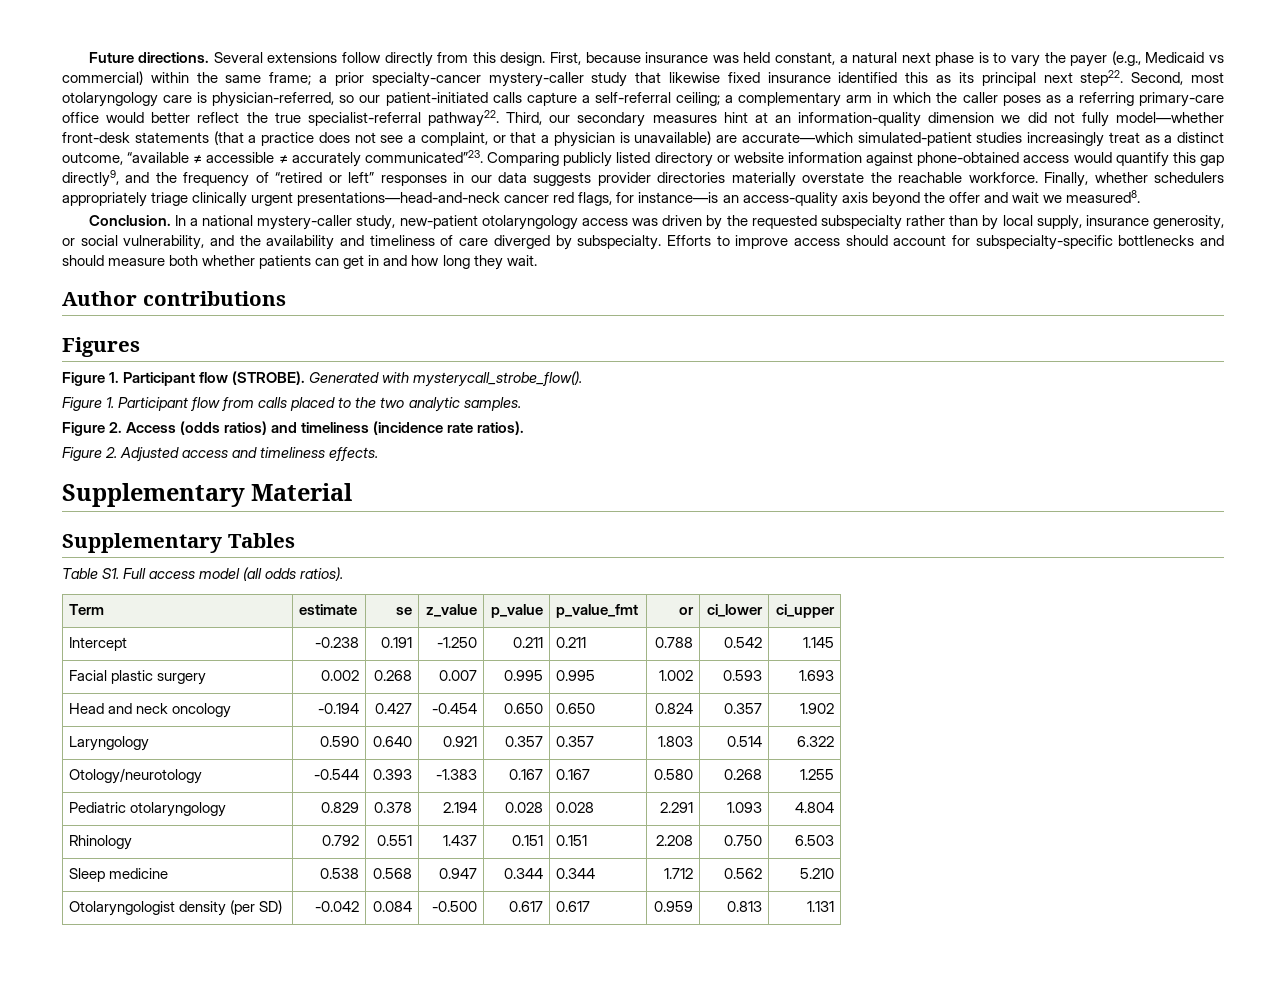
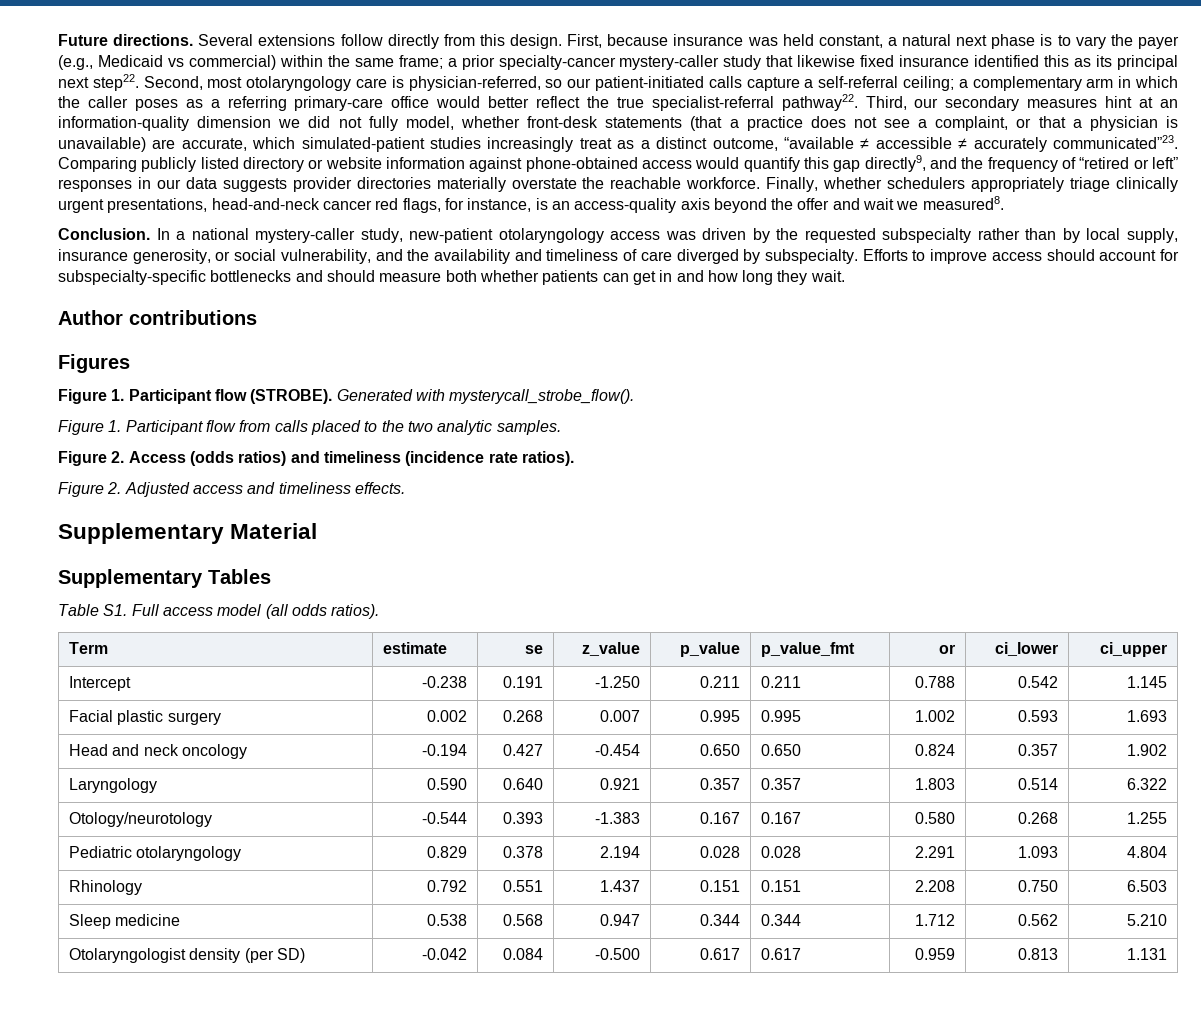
[1115,112,1224,123] model—whether -> [405,116,520,130] model, whether
[741,132,853,143] accurate—which -> [181,137,296,151] accurate, which
[297,192,501,206] presentations—head-and-neck -> [107,198,320,213] presentations, head-and-neck
[638,192,719,203] instance—is -> [467,198,548,212] instance, is

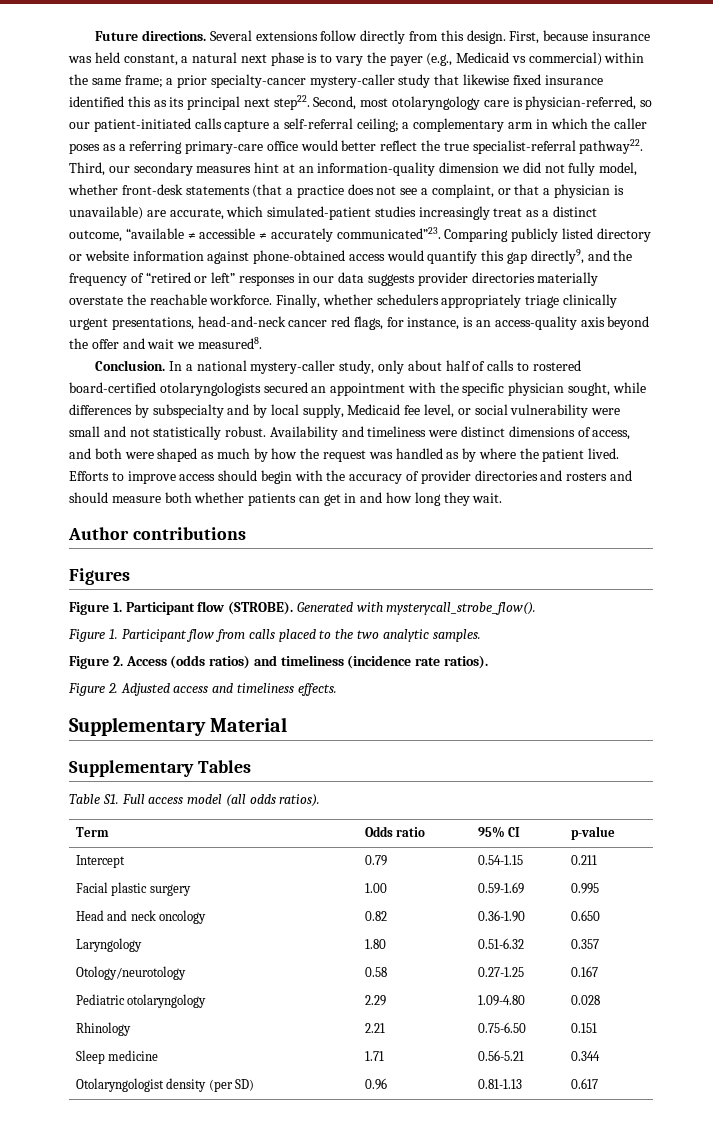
[409,228,1178,243] [58,249,858,264] new-patient otolaryngology access was driven by the requested subspecialty rather than by local supply, insurance generosity, or social vulnerability, and the availability and timeliness of care diverged by subspecialty. -> [377,360,581,374] [69,382,646,396] [69,404,621,418] [69,426,631,440] [69,448,620,462] only about half of calls to rostered board-certified otolaryngologists secured an appointment with the specific physician sought, while differences by subspecialty and by local supply, Medicaid fee level, or social vulnerability were small and not statistically robust. Availability and timeliness were distinct dimensions of access, and both were shaped as much by how the request was handled as by where the patient lived.
[1099,249,1179,261] [58,270,292,285] account for subspecialty-specific bottlenecks -> [260,470,608,484] begin with the accuracy of provider directories and rosters
[383,642,448,654] [524,645,543,654] [581,642,640,656] [679,642,740,657] [761,642,856,657] [938,644,955,654] [994,642,1058,656] [1099,642,1167,657] [69,676,132,691] [421,676,467,688] [502,676,543,688] [594,676,640,688] [699,676,740,688] [761,676,802,688] [914,676,955,688] [1017,676,1058,688] [1126,676,1167,688] [69,710,221,725] [426,710,467,722] [502,710,543,722] [599,710,640,722] [699,710,740,722] [761,710,802,722] [914,710,955,722] [1017,710,1058,722] [1126,710,1167,722] [69,744,248,759] [421,744,467,756] [502,744,543,756] [594,744,640,756] [699,744,740,756] [761,744,802,756] [914,744,955,756] [1017,744,1058,756] [1126,744,1167,756] [69,778,158,793] [426,778,467,790] [502,778,543,790] [599,778,640,790] [699,778,740,790] [761,778,802,790] [914,778,955,790] [1017,778,1058,790] [1126,778,1167,790] [69,812,213,827] [421,812,467,824] [502,812,543,824] [594,812,640,824] [699,812,740,824] [761,812,802,824] [914,812,955,824] [1017,812,1058,824] [1126,812,1167,824] [69,846,242,861] [426,846,467,858] [502,846,543,858] [599,846,640,858] [699,846,740,858] [761,846,802,858] [914,846,955,858] [1017,846,1058,858] [1126,846,1167,858] [69,880,143,895] [426,880,467,892] [502,880,543,892] [599,880,640,892] [699,880,740,892] [761,880,802,892] [914,880,955,892] [1017,880,1058,892] [1126,880,1167,892] [69,914,181,929] [426,914,467,926] [502,914,543,926] [599,914,640,926] [699,914,740,926] [761,914,802,926] [914,914,955,926] [1017,914,1058,926] [1126,914,1167,926] [69,948,306,963] [421,948,467,960] [502,948,543,960] [594,948,640,960] [699,948,740,960] [761,948,802,960] [914,948,955,960] [1017,948,1058,960] [1126,948,1167,960] estimate | se | z_value | p_value | p_value_fmt | or | ci_lower | ci_upper // Intercept | -0.238 | 0.191 | -1.250 | 0.211 | 0.211 | 0.788 | 0.542 | 1.145 // Facial plastic surgery | 0.002 | 0.268 | 0.007 | 0.995 | 0.995 | 1.002 | 0.593 | 1.693 // Head and neck oncology | -0.194 | 0.427 | -0.454 | 0.650 | 0.650 | 0.824 | 0.357 | 1.902 // Laryngology | 0.590 | 0.640 | 0.921 | 0.357 | 0.357 | 1.803 | 0.514 | 6.322 // Otology/neurotology | -0.544 | 0.393 | -1.383 | 0.167 | 0.167 | 0.580 | 0.268 | 1.255 // Pediatric otolaryngology | 0.829 | 0.378 | 2.194 | 0.028 | 0.028 | 2.291 | 1.093 | 4.804 // Rhinology | 0.792 | 0.551 | 1.437 | 0.151 | 0.151 | 2.208 | 0.750 | 6.503 // Sleep medicine | 0.538 | 0.568 | 0.947 | 0.344 | 0.344 | 1.712 | 0.562 | 5.210 // Otolaryngologist density (per SD) | -0.042 | 0.084 | -0.500 | 0.617 | 0.617 | 0.959 | 0.813 | 1.131 -> [364,826,426,837] [477,826,521,838] [570,826,615,840] [75,855,125,868] [364,855,387,866] [477,855,523,865] [570,855,597,865] [75,882,191,896] [364,883,387,893] [477,882,524,894] [570,883,599,894] [75,910,207,924] [364,911,387,921] [477,910,525,922] [570,910,600,921] [75,938,142,952] [364,939,386,949] [477,938,524,949] [570,939,599,949] [75,966,186,980] [364,967,387,977] [477,967,524,977] [570,966,598,977] [75,994,207,1008] [364,995,386,1006] [477,995,525,1006] [570,995,600,1005] [75,1022,131,1036] [364,1023,385,1033] [477,1022,526,1033] [570,1023,597,1033] [75,1050,159,1064] [364,1051,384,1061] [477,1050,524,1061] [570,1051,600,1061] [75,1078,255,1092] [364,1078,387,1090] [477,1079,522,1089] [570,1078,598,1089] Odds ratio | 95% CI | p-value // Intercept | 0.79 | 0.54-1.15 | 0.211 // Facial plastic surgery | 1.00 | 0.59-1.69 | 0.995 // Head and neck oncology | 0.82 | 0.36-1.90 | 0.650 // Laryngology | 1.80 | 0.51-6.32 | 0.357 // Otology/neurotology | 0.58 | 0.27-1.25 | 0.167 // Pediatric otolaryngology | 2.29 | 1.09-4.80 | 0.028 // Rhinology | 2.21 | 0.75-6.50 | 0.151 // Sleep medicine | 1.71 | 0.56-5.21 | 0.344 // Otolaryngologist density (per SD) | 0.96 | 0.81-1.13 | 0.617

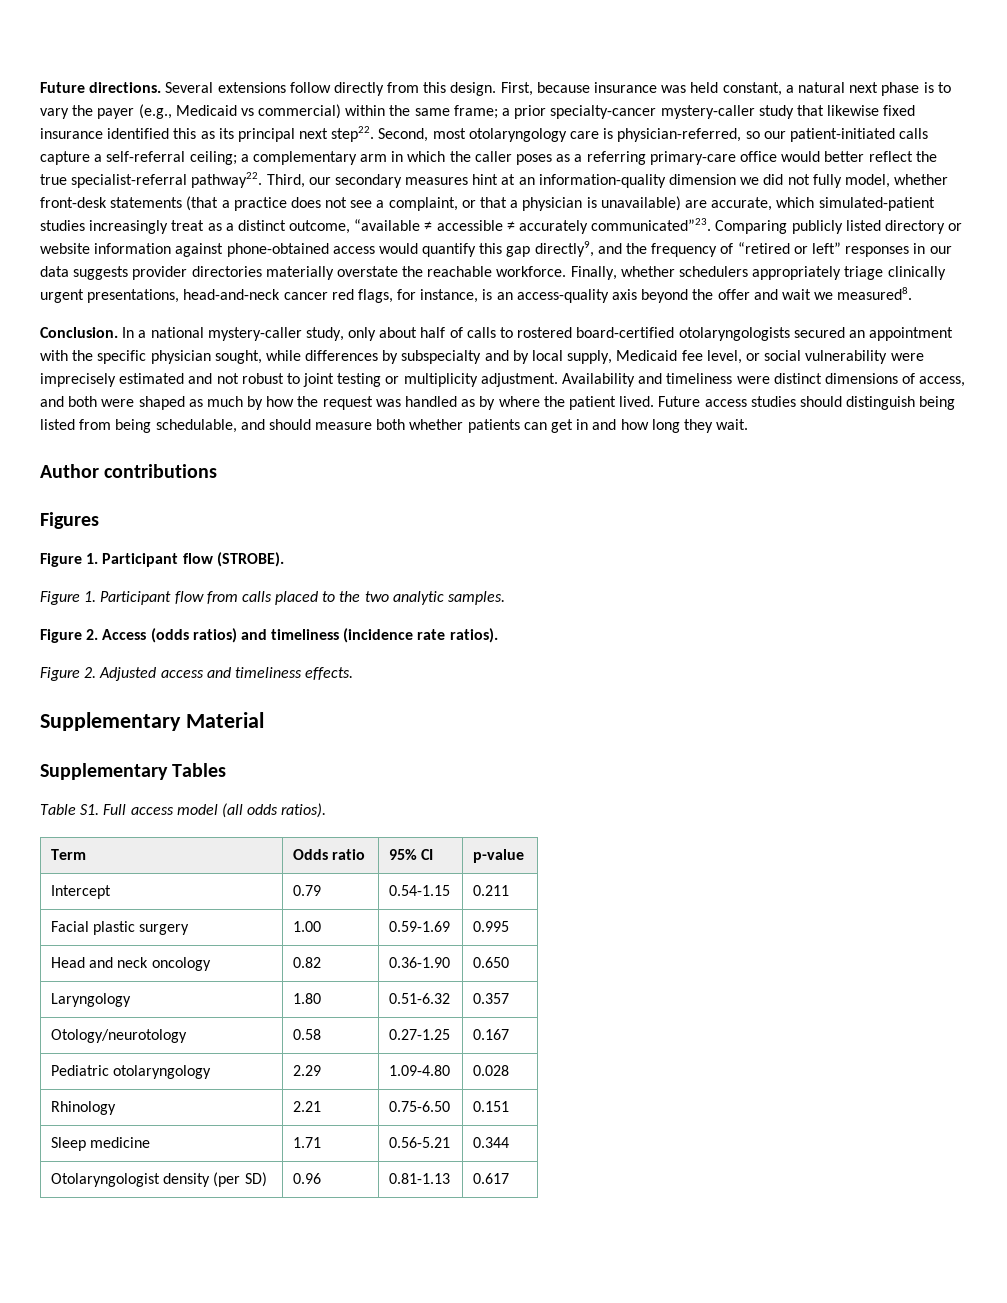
[69,426,267,440] small and not statistically robust. -> [40,373,558,387] imprecisely estimated and not robust to joint testing or multiplicity adjustment.
[69,470,608,484] Efforts to improve access should begin with the accuracy of provider directories and rosters -> [658,396,956,410] [40,419,237,433] Future access studies should distinguish being listed from being schedulable,
[296,602,537,615] Generated with mysterycall_strobe_flow(). -> (284, 559) none

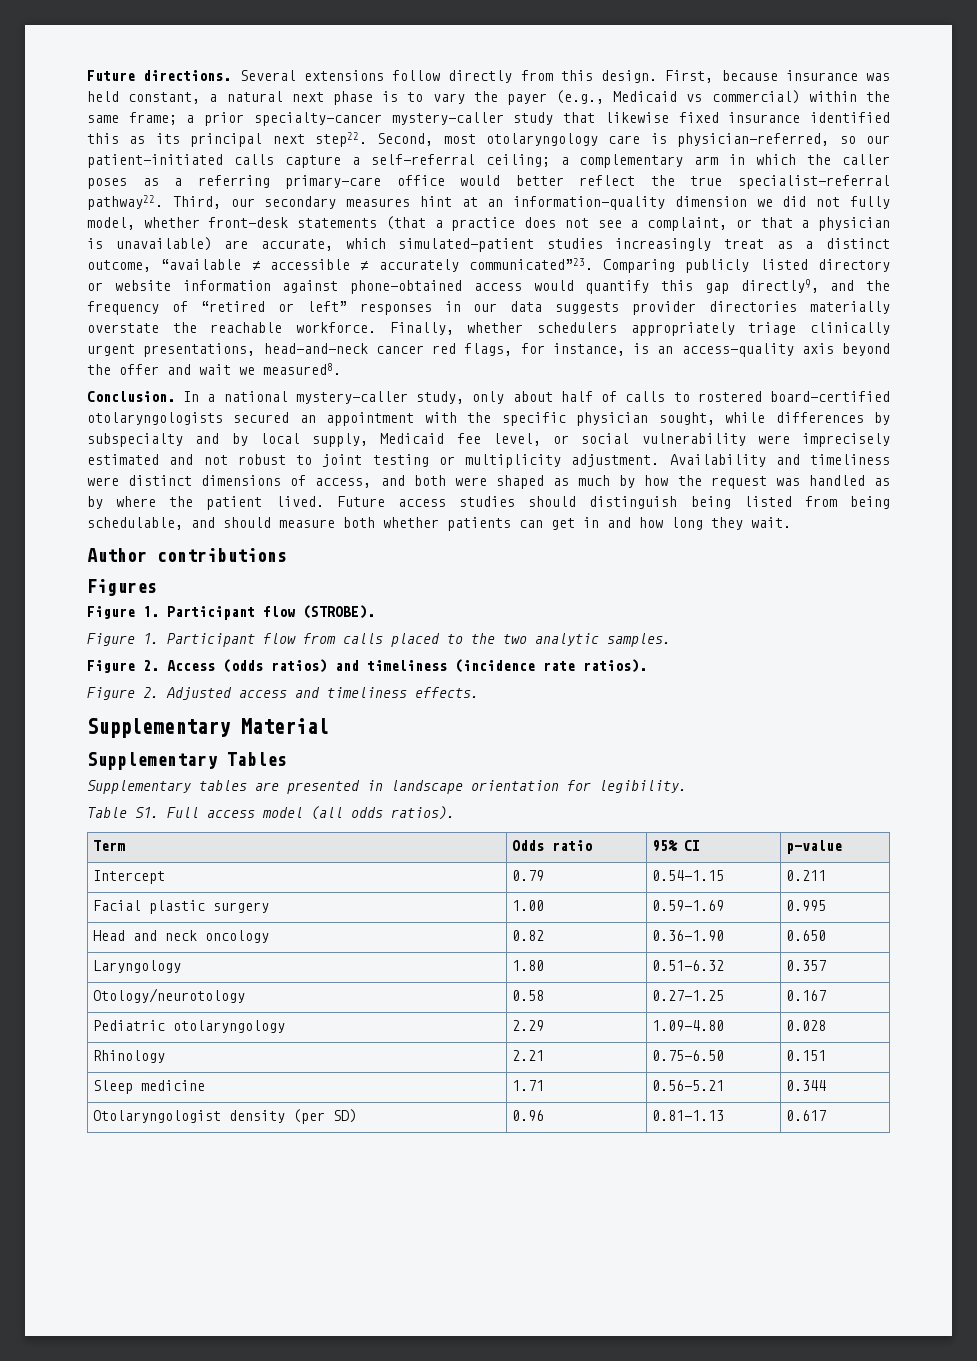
(227, 770) none -> [87,780,687,794] // Supplementary tables are presented in landscape orientation for legibility.

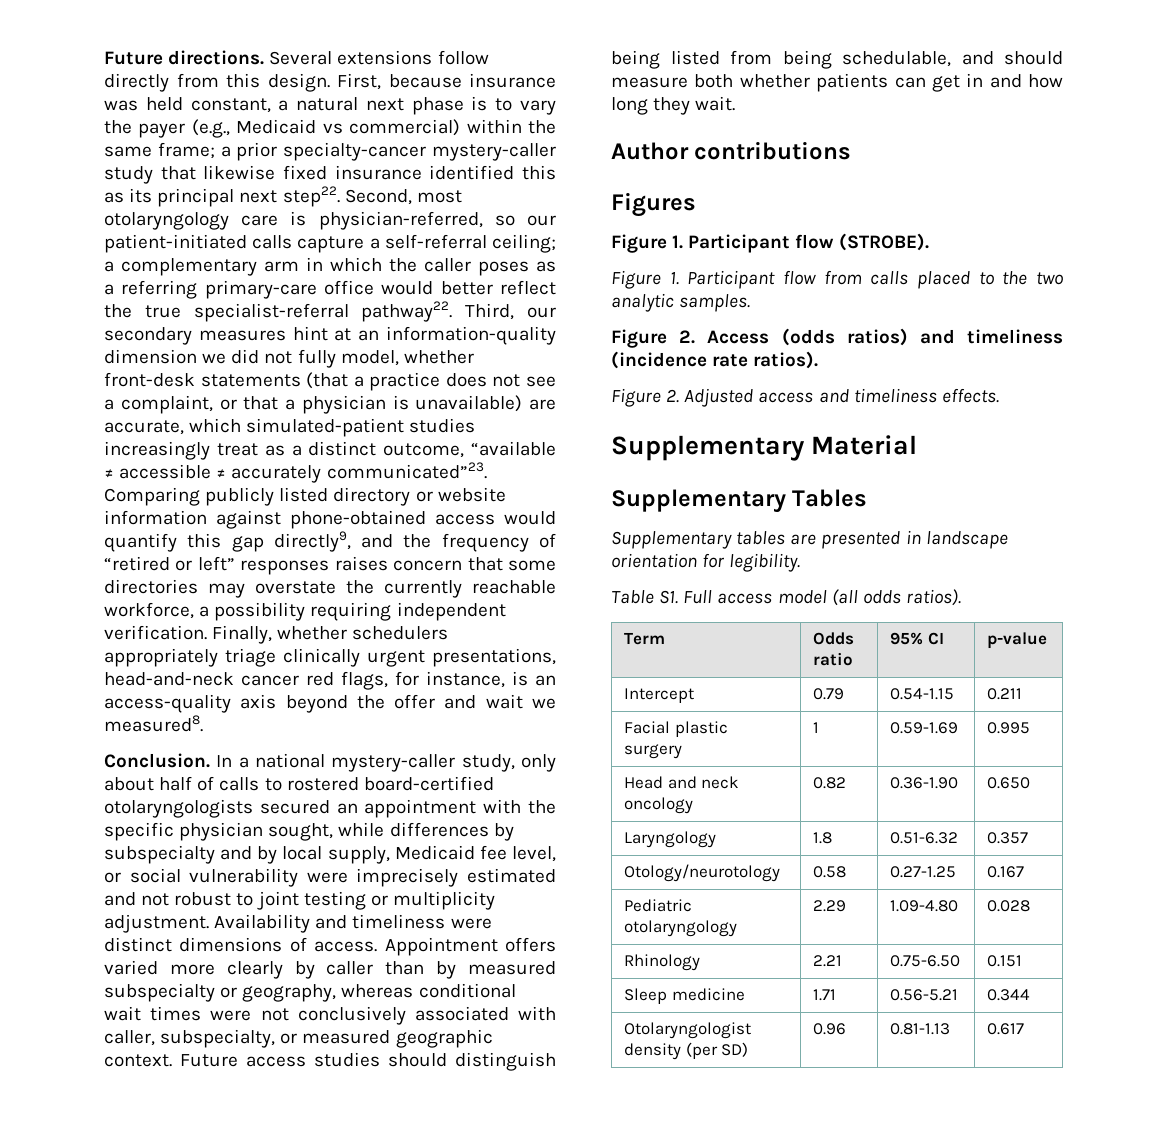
[444,301,890,315] [87,322,376,333] in our data suggests provider directories materially overstate the reachable workforce. -> [334,556,556,571] [104,579,556,598] [104,602,506,621] [104,625,207,640] raises concern that some directories may overstate the currently reachable workforce, a possibility requiring independent verification.
[315,475,891,489] [87,496,324,510] access, and both were shaped as much by how the request was handled as by where the patient lived. -> [314,937,556,956] [104,960,556,979] [104,983,516,1002] [104,1006,556,1025] [104,1029,493,1048] [104,1054,172,1067] access. Appointment offers varied more clearly by caller than by measured subspecialty or geography, whereas conditional wait times were not conclusively associated with caller, subspecialty, or measured geographic context.
[511,900,544,911] 1.00 -> [813,722,820,733] 1
[511,960,544,971] 1.80 -> [813,832,833,844] 1.8

